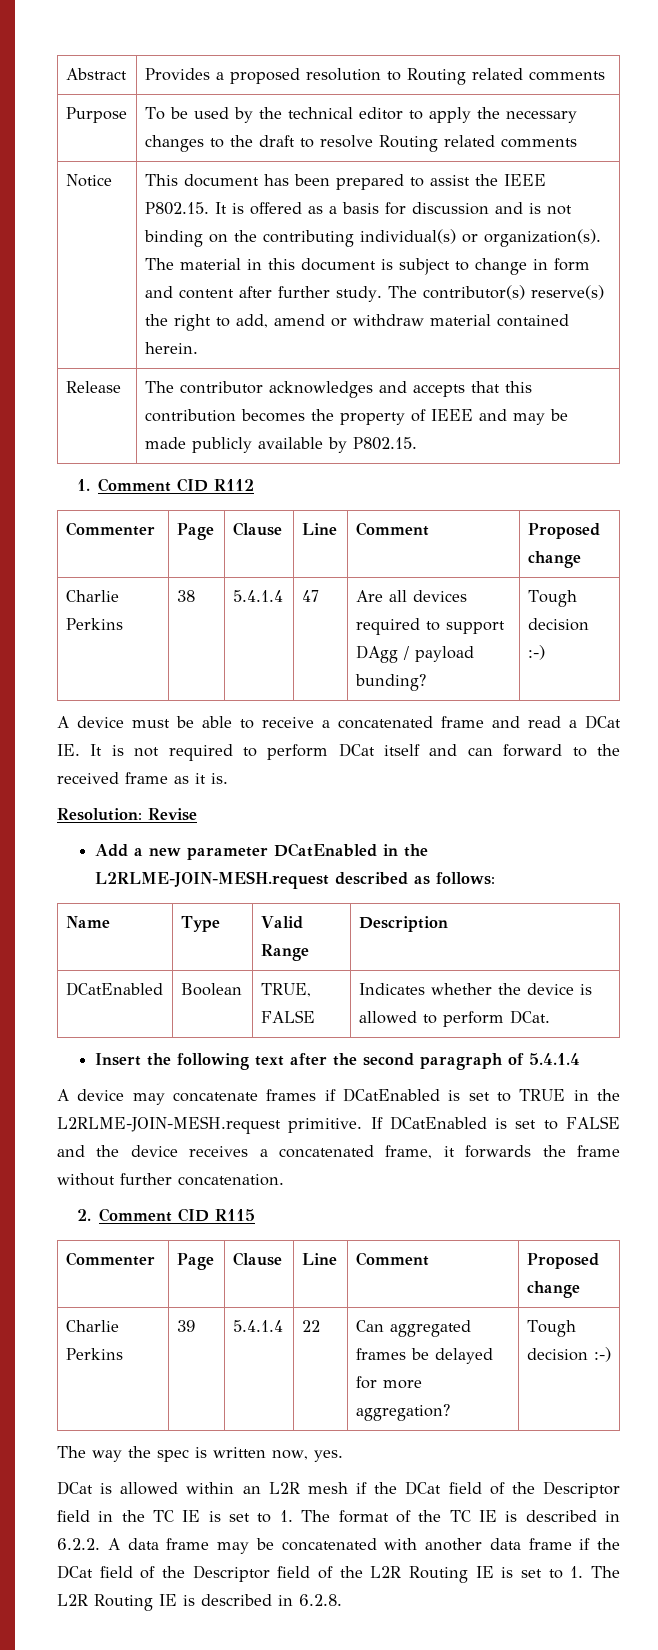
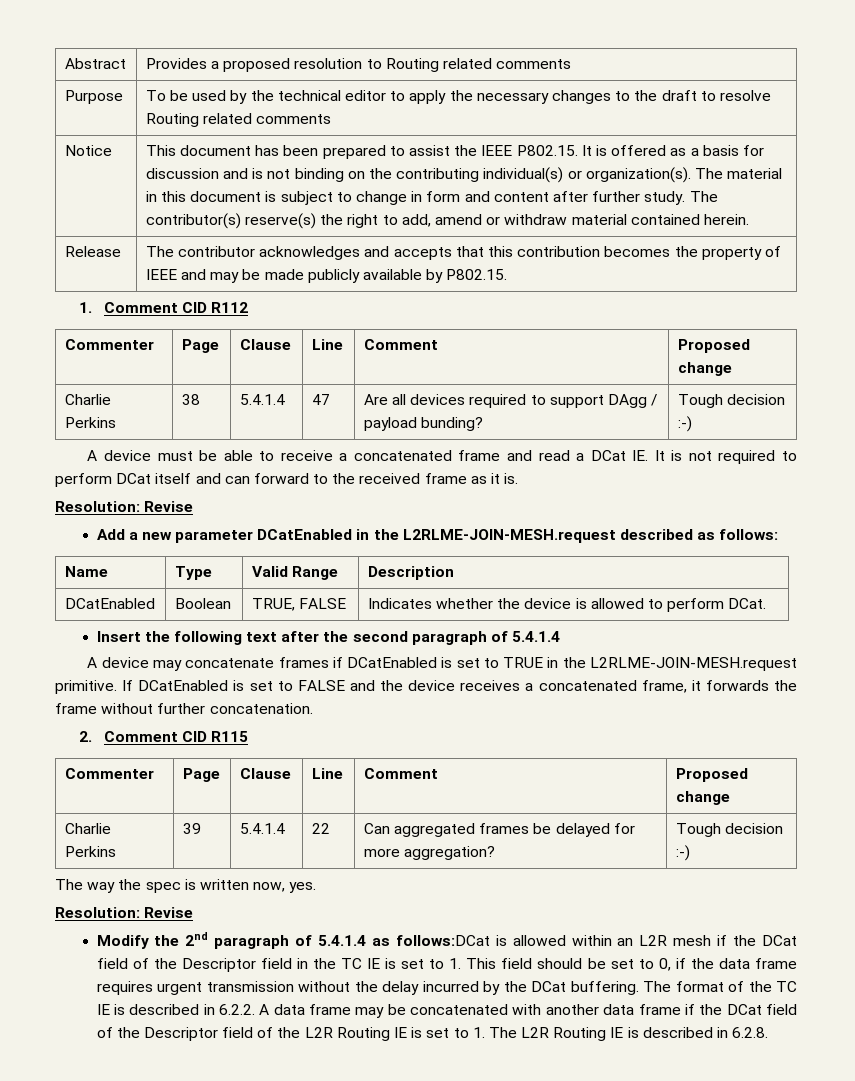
[57,1481,93,1495] DCat -> [55,907,194,918] [96,932,490,949] Resolution: Revise // Modify the 2nd paragraph of 5.4.1.4 as follows:DCat
(293, 1516) none -> [466,958,797,971] [96,981,639,995] This field should be set to 0, if the data frame requires urgent transmission without the delay incurred by the DCat buffering.

